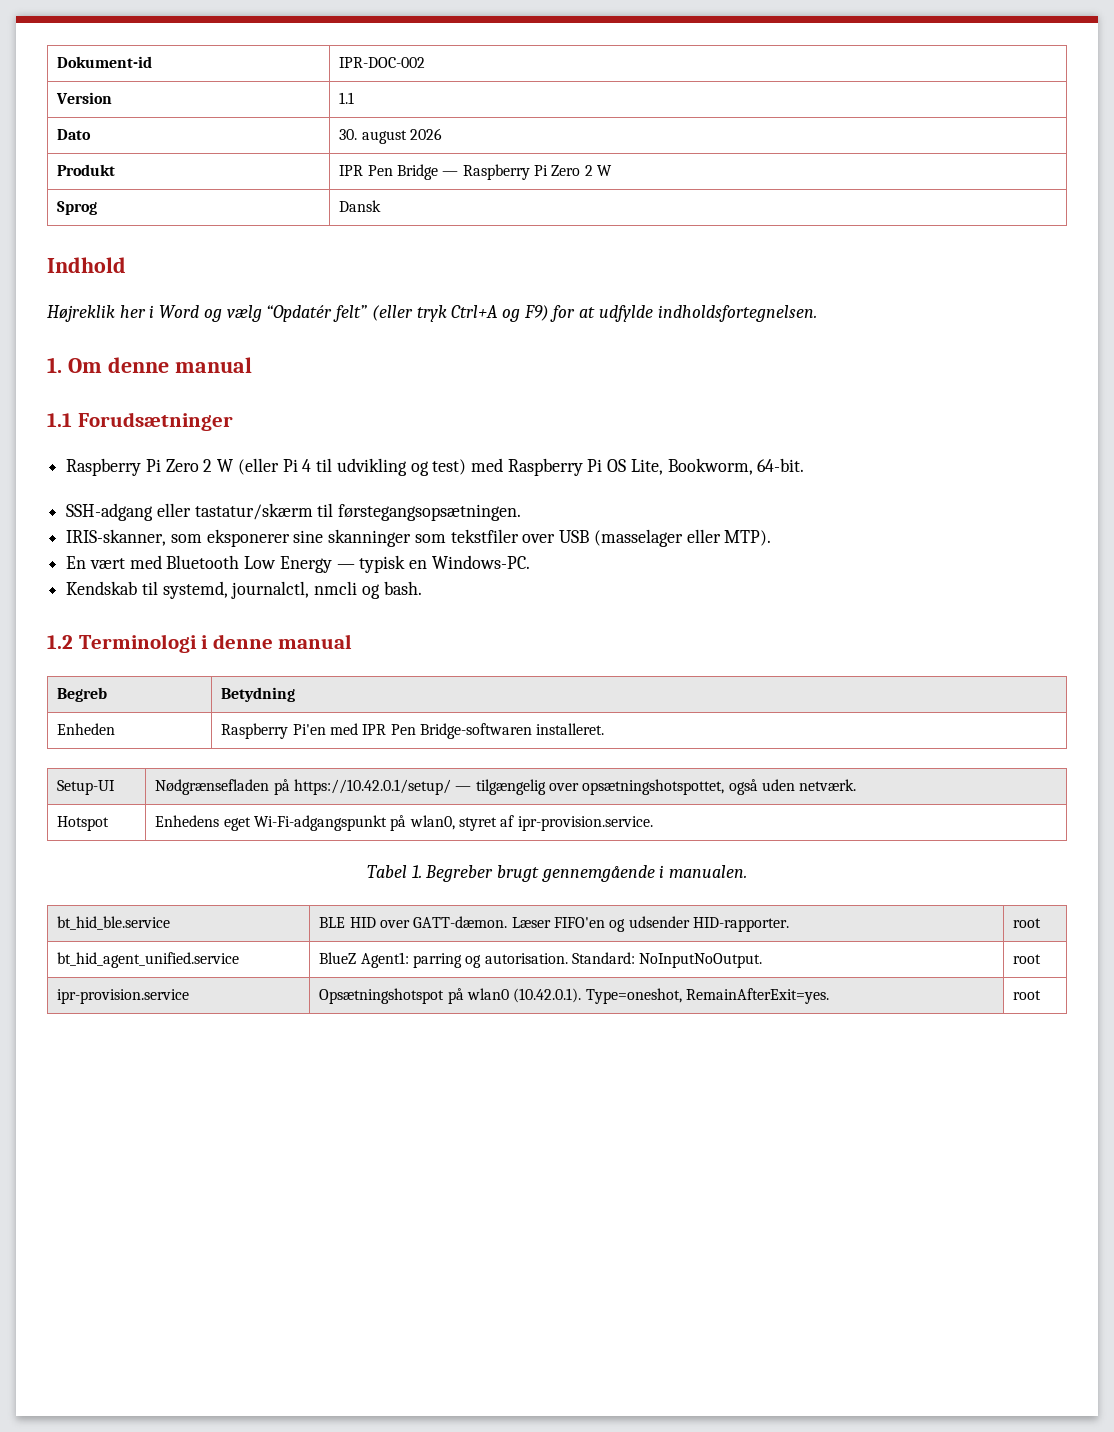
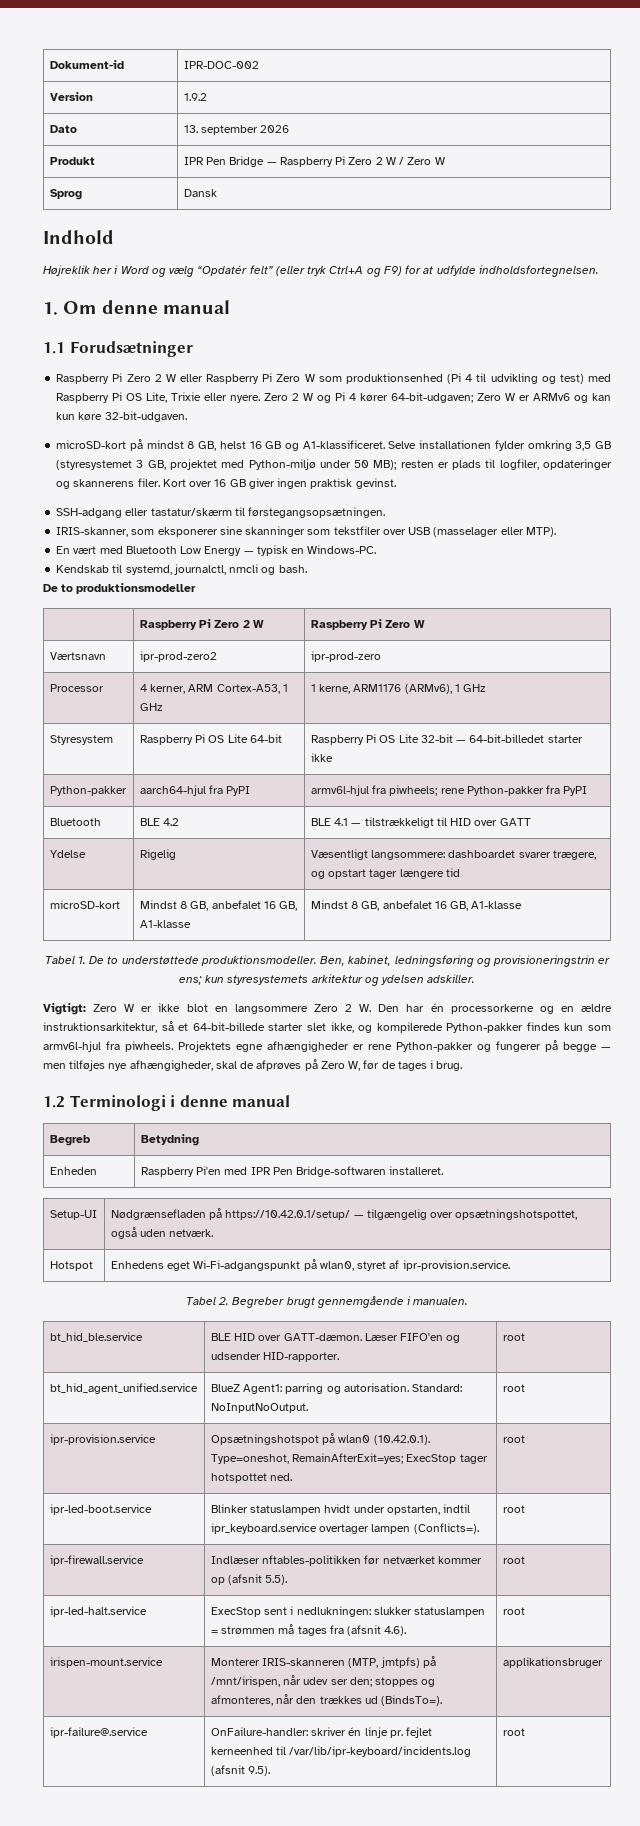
[339,92,355,104] 1.1 -> [183,93,207,101] 1.9.2
[339,129,407,144] 30. august -> [183,125,259,135] 13. september
(612, 170) none -> [399,157,445,165] / Zero W
[237,458,298,475] (eller Pi -> [179,373,462,384] eller Raspberry Pi Zero W som produktionsenhed (Pi
[667,458,805,475] Bookworm, 64-bit. -> [171,392,611,403] [56,411,187,422] [56,439,611,451] [56,459,612,470] [56,478,396,489] Trixie eller nyere. Zero 2 W og Pi 4 kører 64-bit-udgaven; Zero W er ARMv6 og kan kun køre 32-bit-udgaven. // microSD-kort på mindst 8 GB, helst 16 GB og A1-klassificeret. Selve installationen fylder omkring 3,5 GB (styresystemet 3 GB, projektet med Python-miljø under 50 MB); resten er plads til logfiler, opdateringer og skannerens filer. Kort over 16 GB giver ingen praktisk gevinst.
(422, 588) none -> [43,583,197,594] [139,619,264,630] [310,619,425,630] [49,652,106,660] [139,651,217,662] [310,651,381,662] [49,684,104,692] [139,684,288,694] [139,703,163,711] [310,684,487,694] [49,735,113,745] [139,734,282,745] [310,734,583,745] [310,753,333,762] [49,786,127,796] [139,785,251,796] [310,785,588,796] [49,818,101,826] [139,818,180,826] [310,817,531,828] [49,850,86,858] [139,849,176,860] [310,849,596,860] [310,868,460,879] [49,900,120,909] [139,900,298,911] [139,920,191,928] [310,900,523,911] [44,955,611,967] [178,974,476,986] [43,1003,612,1015] [43,1021,611,1033] [43,1040,611,1052] [43,1059,463,1071] // De to produktionsmodeller // | Raspberry Pi Zero 2 W | Raspberry Pi Zero W // Værtsnavn | ipr-prod-zero2 | ipr-prod-zero // Processor | 4 kerner, ARM Cortex-A53, 1 GHz | 1 kerne, ARM1176 (ARMv6), 1 GHz // Styresystem | Raspberry Pi OS Lite 64-bit | Raspberry Pi OS Lite 32-bit — 64-bit-billedet starter ikke // Python-pakker | aarch64-hjul fra PyPI | armv6l-hjul fra piwheels; rene Python-pakker fra PyPI // Bluetooth | BLE 4.2 | BLE 4.1 — tilstrækkeligt til HID over GATT // Ydelse | Rigelig | Væsentligt langsommere: dashboardet svarer trægere, og opstart tager længere tid // microSD-kort | Mindst 8 GB, anbefalet 16 GB, A1-klasse | Mindst 8 GB, anbefalet 16 GB, A1-klasse // Tabel 1. De to understøttede produktionsmodeller. Ben, kabinet, ledningsføring og provisioneringstrin er ens; kun styresystemets arkitektur og ydelsen adskiller. // Vigtigt: Zero W er ikke blot en langsommere Zero 2 W. Den har én processorkerne og en ældre instruktionsarkitektur, så et 64-bit-billede starter slet ikke, og kompilerede Python-pakker findes kun som armv6l-hjul fra piwheels. Projektets egne afhængigheder er rene Python-pakker og fungerer på begge — men tilføjes nye afhængigheder, skal de afprøves på Zero W, før de tages i brug.
[411,865,422,878] 1. -> [218,1297,230,1305] 2.
[685,988,829,1004] RemainAfterExit=yes. -> [292,1453,488,1464] [210,1473,293,1483] [502,1435,525,1443] [49,1504,152,1515] [210,1504,471,1515] [210,1523,479,1534] [502,1505,525,1513] [49,1555,144,1566] [210,1555,482,1566] [210,1574,288,1585] [502,1556,525,1564] [49,1606,147,1617] [210,1606,486,1617] [210,1624,407,1636] [502,1607,525,1615] [49,1657,163,1668] [210,1656,436,1668] [210,1675,436,1687] [210,1694,443,1706] [502,1657,603,1668] [49,1727,148,1738] [210,1727,433,1738] [210,1746,472,1757] [210,1765,271,1776] RemainAfterExit=yes; ExecStop tager hotspottet ned. | root // ipr-led-boot.service | Blinker statuslampen hvidt under opstarten, indtil ipr_keyboard.service overtager lampen (Conflicts=). | root // ipr-firewall.service | Indlæser nftables-politikken før netværket kommer op (afsnit 5.5). | root // ipr-led-halt.service | ExecStop sent i nedlukningen: slukker statuslampen = strømmen må tages fra (afsnit 4.6). | root // irispen-mount.service | Monterer IRIS-skanneren (MTP, jmtpfs) på /mnt/irispen, når udev ser den; stoppes og afmonteres, når den trækkes ud (BindsTo=). | applikationsbruger // ipr-failure@.service | OnFailure-handler: skriver én linje pr. fejlet kerneenhed til /var/lib/ipr-keyboard/incidents.log (afsnit 9.5).

